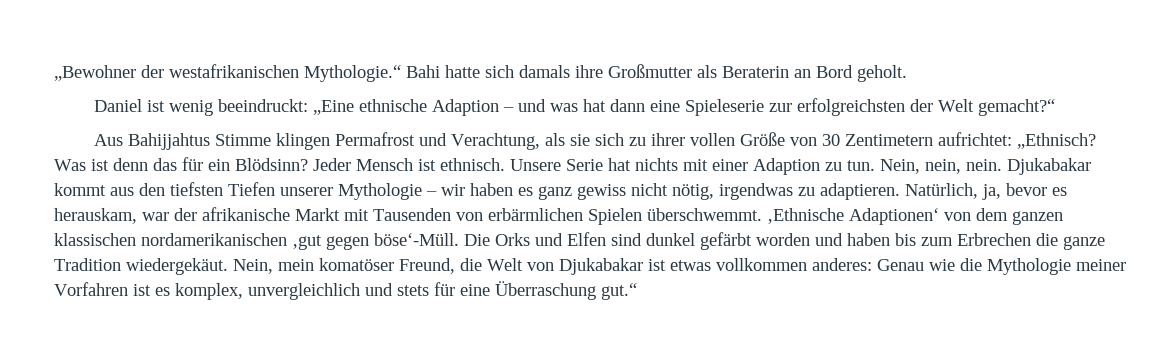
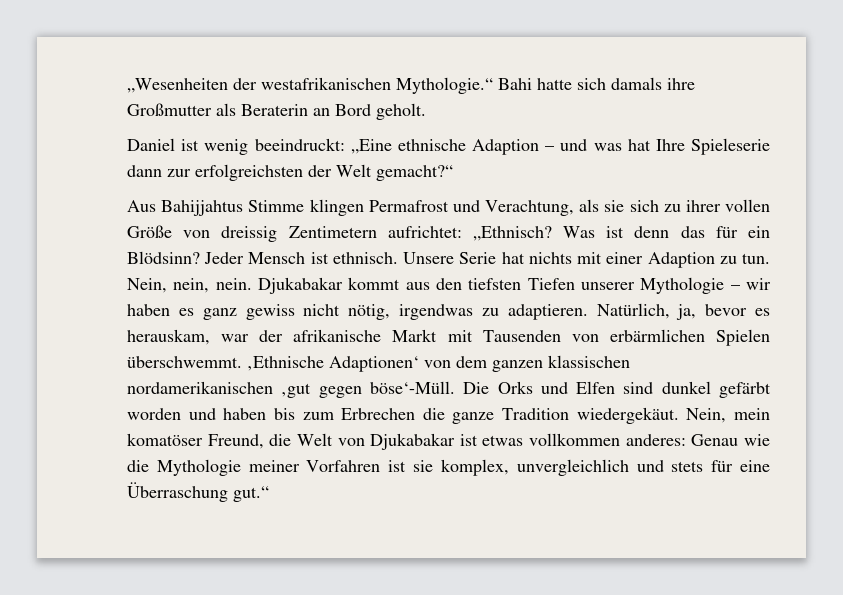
[54,65,136,81] „Bewohner -> [127,78,228,93] „Wesenheiten
[609,99,764,116] dann eine Spieleserie -> [655,138,770,155] [127,165,162,177] Ihre Spieleserie dann
[821,134,840,146] 30 -> [221,226,278,242] dreissig
[155,287,170,296] es -> [413,460,434,472] sie

